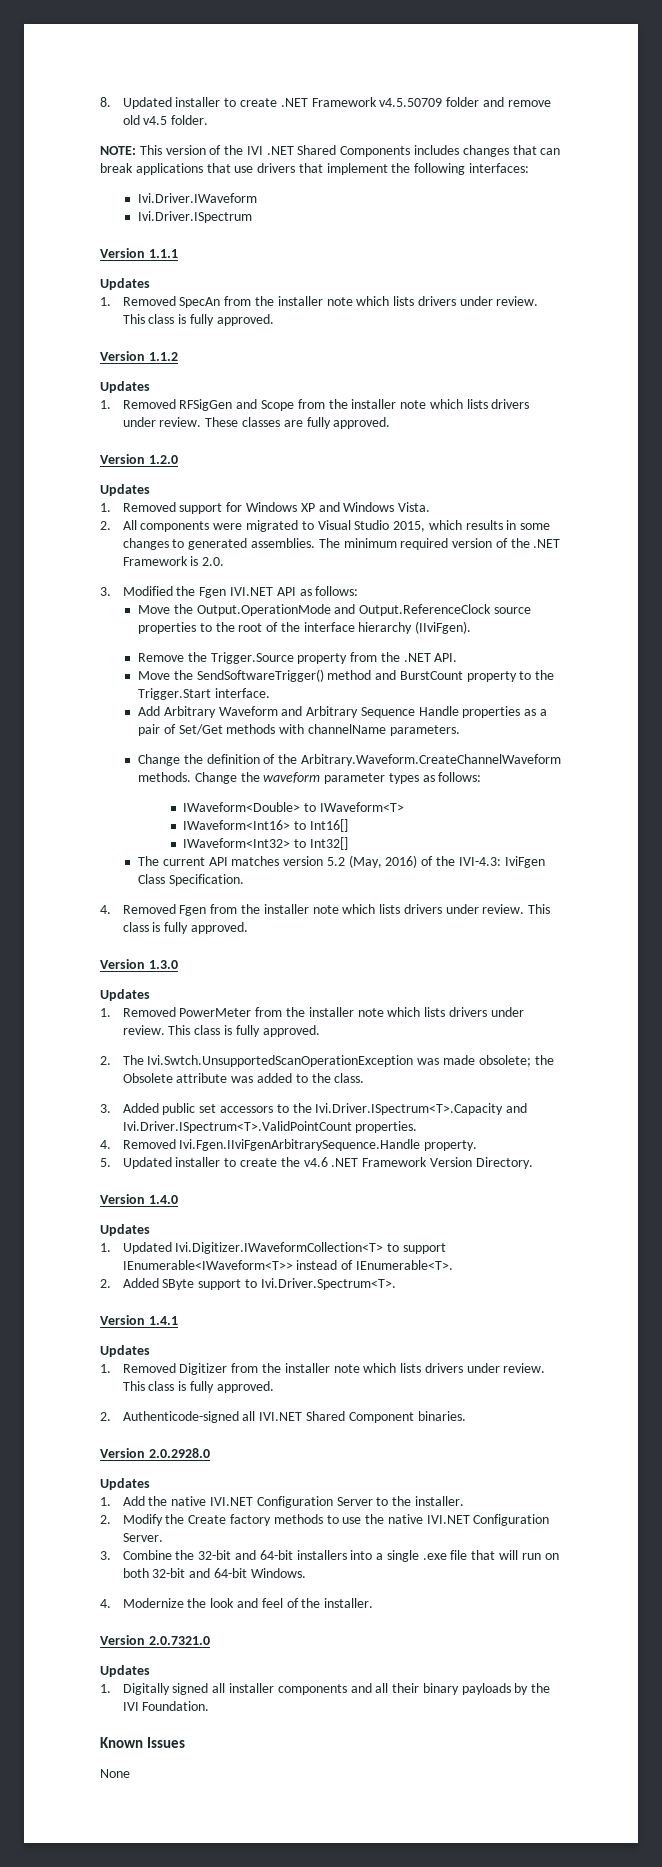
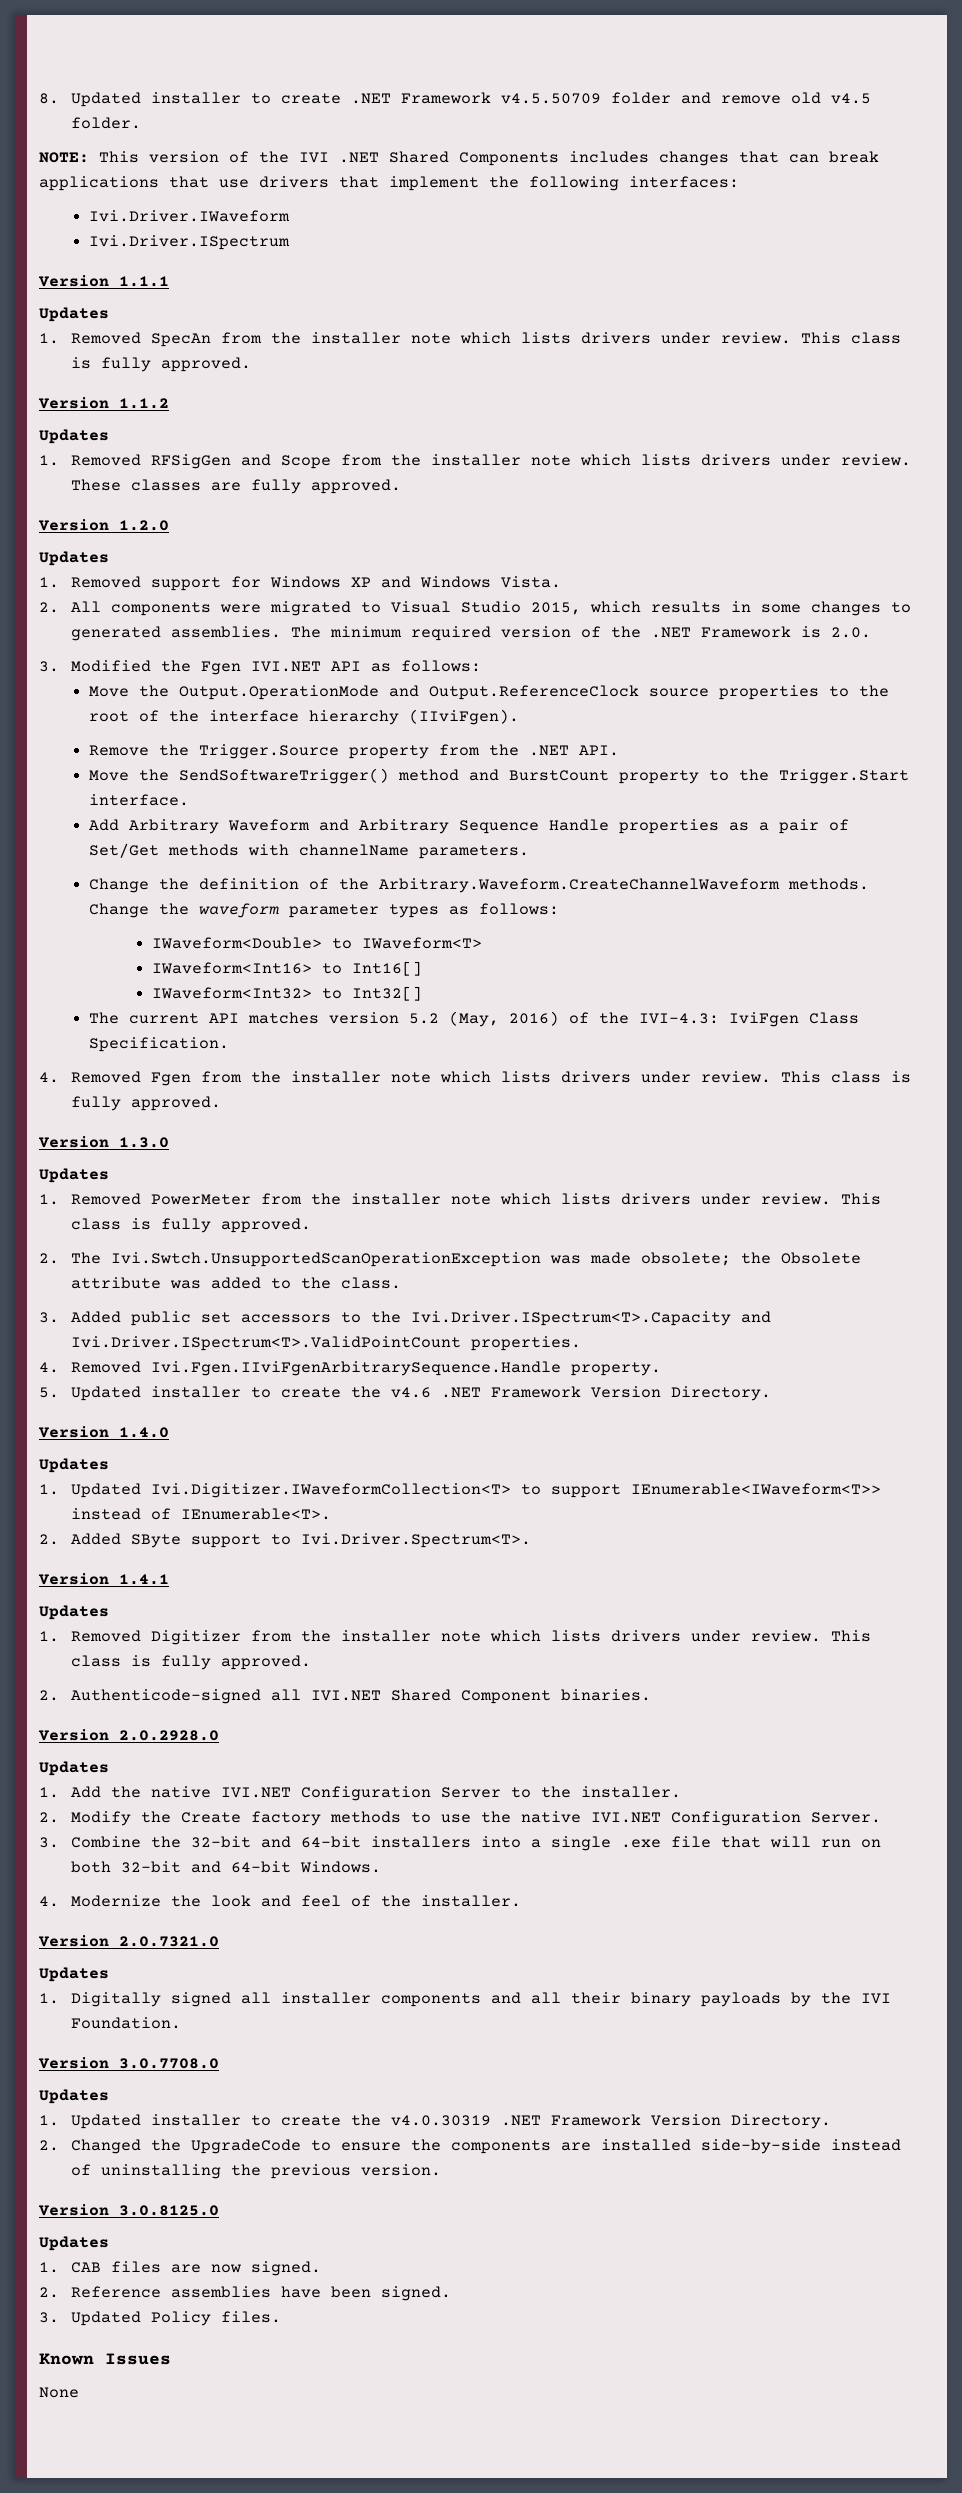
(210, 1706) none -> [38,2057,219,2069] [39,2089,109,2104] [39,2114,831,2129] [39,2139,901,2154] [70,2164,441,2179] [38,2204,219,2216] [39,2236,109,2251] [39,2261,321,2276] [39,2286,451,2301] [39,2311,281,2326] // Version 3.0.7708.0 // Updates // 1. Updated installer to create the v4.0.30319 .NET Framework Version Directory. // 2. Changed the UpgradeCode to ensure the components are installed side-by-side instead of uninstalling the previous version. // Version 3.0.8125.0 // Updates // 1. CAB files are now signed. // 2. Reference assemblies have been signed. // 3. Updated Policy files.

